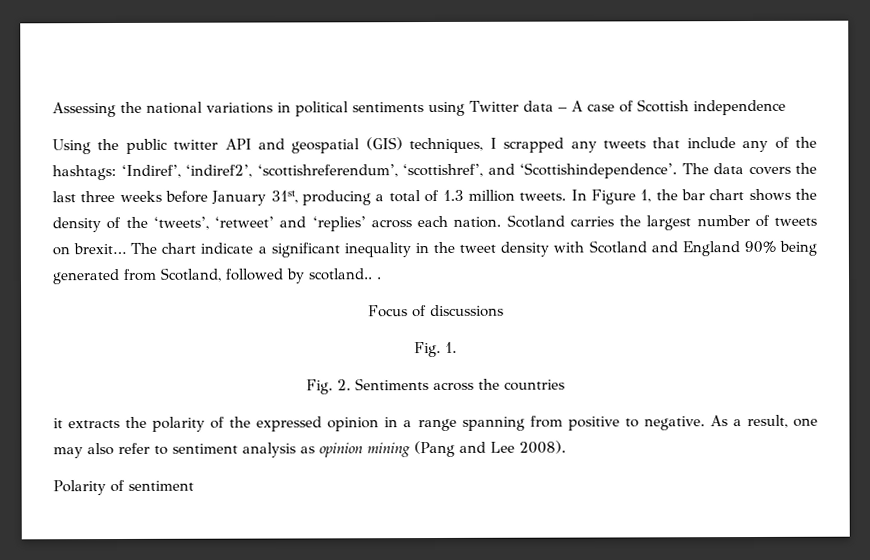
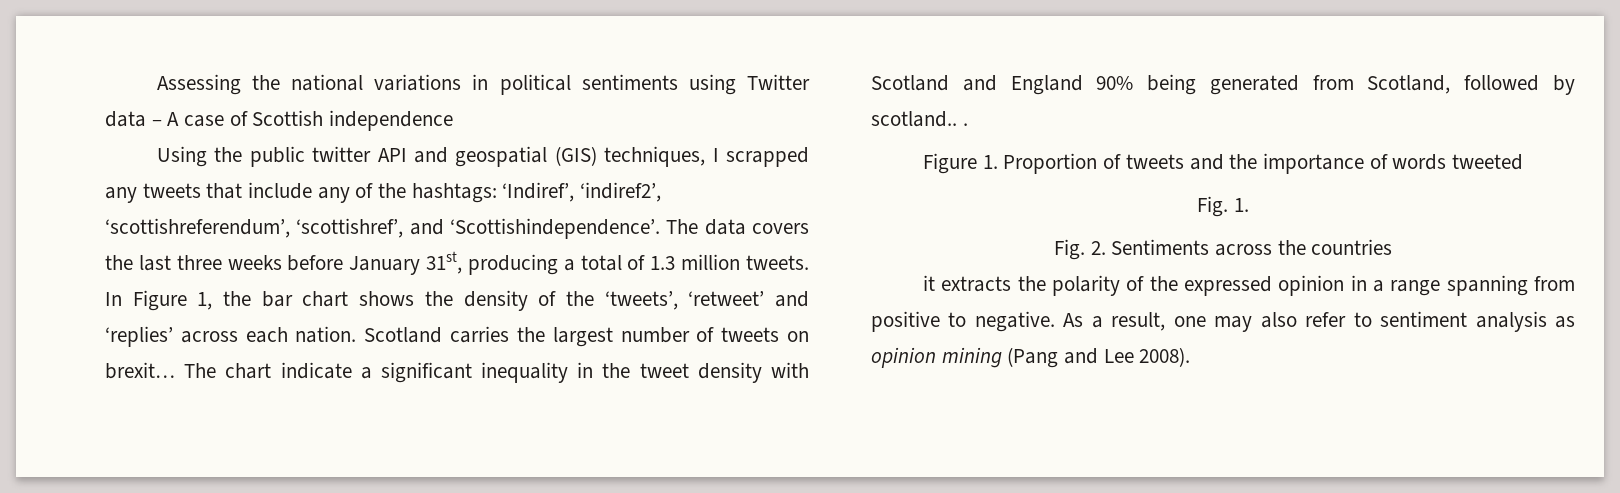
[367,304,504,318] Focus of discussions -> [923,153,1523,174] Figure 1. Proportion of tweets and the importance of words tweeted
[53,479,194,496] // Polarity of sentiment -> (1191, 357) none

